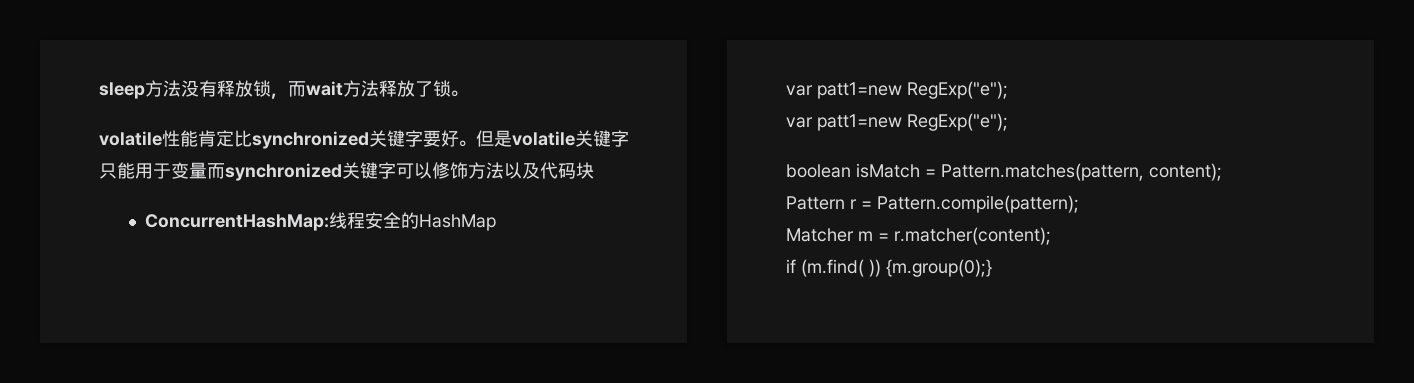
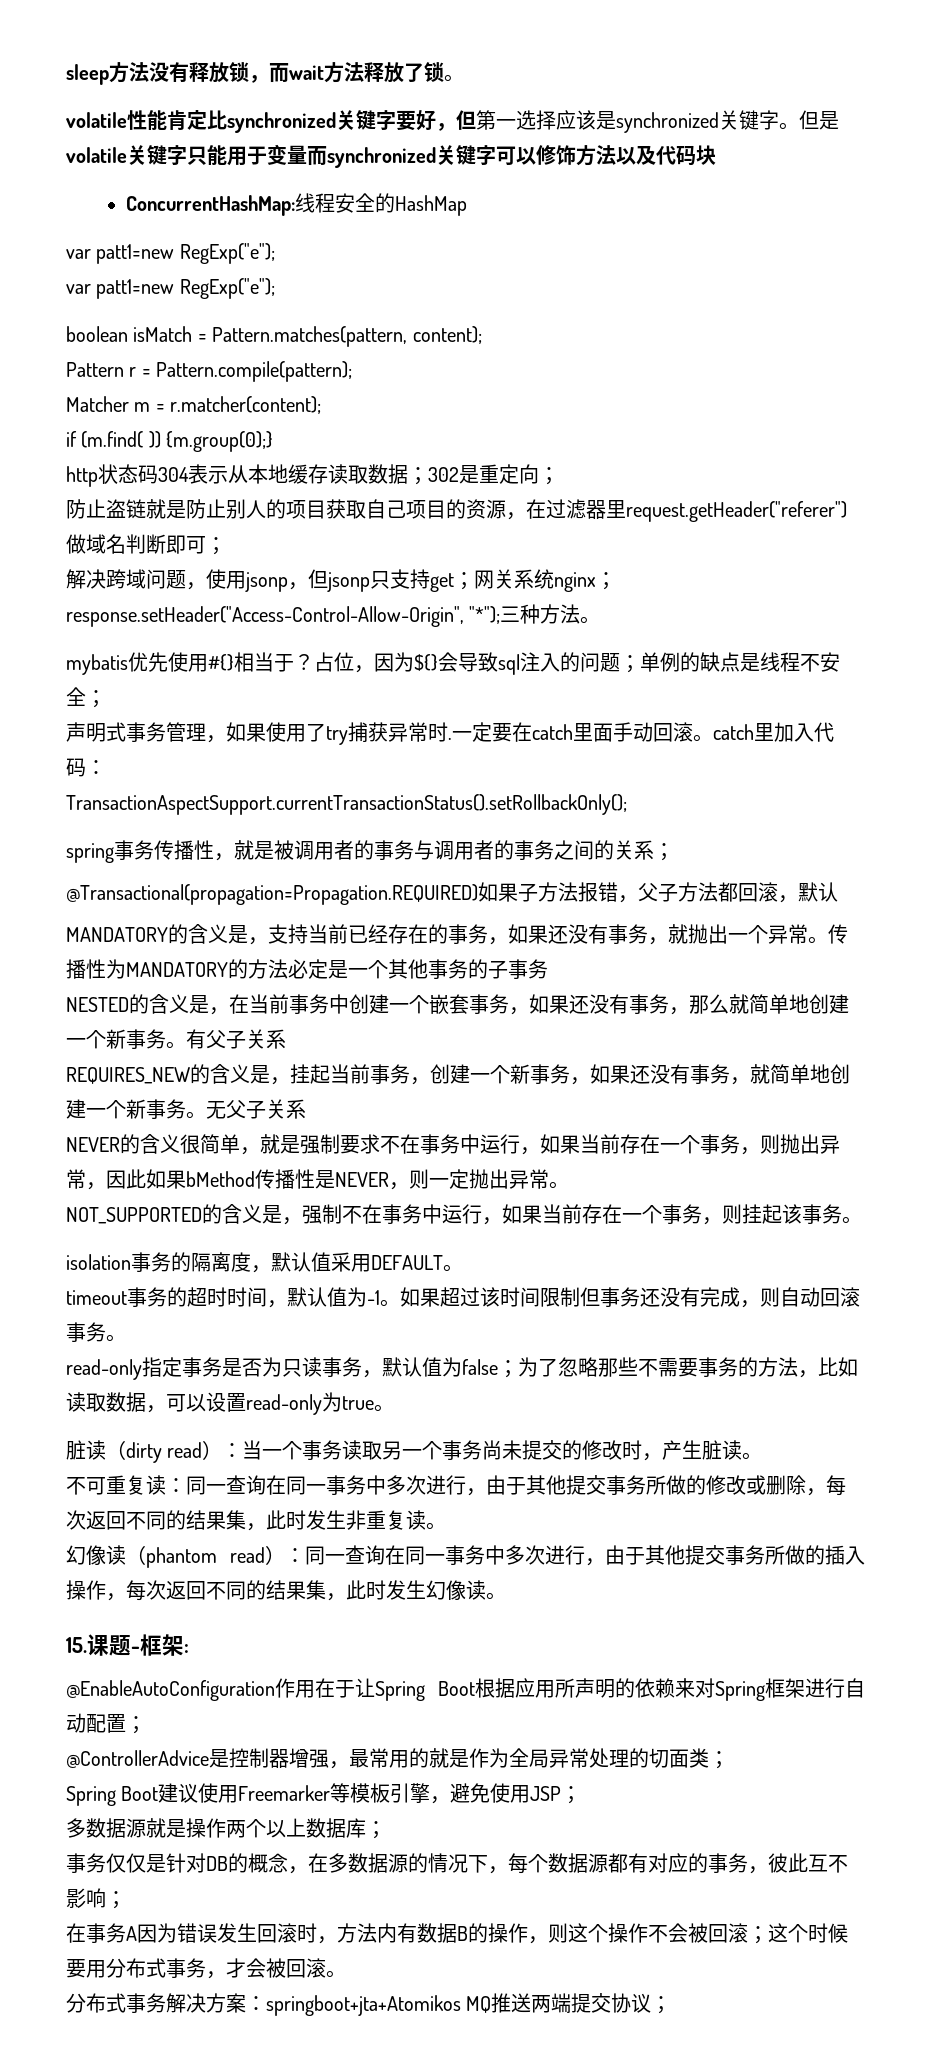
(459, 138) none -> [436,110,779,133] ，但第一选择应该是synchronized关键字
(992, 268) none -> [66,464,559,487] [66,499,847,522] [66,534,226,555] [66,569,616,592] [66,604,601,627] [66,652,840,675] [66,687,106,708] [66,722,834,745] [66,758,106,777] [66,794,627,815] [66,840,674,863] [66,882,838,905] [66,924,848,945] [66,959,548,979] [66,994,849,1015] [66,1029,286,1049] [66,1064,850,1085] [66,1099,306,1119] [66,1134,840,1155] [66,1169,569,1190] [66,1204,862,1225] [66,1252,463,1273] [66,1287,860,1308] [66,1322,126,1342] [66,1357,858,1380] [66,1392,394,1415] [66,1440,763,1463] [66,1475,846,1496] [66,1510,446,1531] [66,1545,865,1568] [66,1580,506,1601] [66,1634,189,1656] [66,1678,865,1701] [66,1713,146,1734] [66,1748,729,1769] [66,1783,582,1806] [66,1818,386,1839] [66,1853,848,1874] [66,1888,126,1909] [66,1923,848,1944] [66,1958,346,1979] [66,1993,672,2016] // http状态码304表示从本地缓存读取数据；302是重定向； // 防止盗链就是防止别人的项目获取自己项目的资源，在过滤器里request.getHeader("referer")做域名判断即可； // 解决跨域问题，使用jsonp，但jsonp只支持get；网关系统nginx；response.setHeader("Access-Control-Allow-Origin", "*");三种方法。 // mybatis优先使用#{}相当于？占位，因为${}会导致sql注入的问题；单例的缺点是线程不安全； // 声明式事务管理，如果使用了try捕获异常时.一定要在catch里面手动回滚。catch里加入代码： // TransactionAspectSupport.currentTransactionStatus().setRollbackOnly(); // spring事务传播性，就是被调用者的事务与调用者的事务之间的关系； // @Transactional(propagation=Propagation.REQUIRED)如果子方法报错，父子方法都回滚，默认 // MANDATORY的含义是，支持当前已经存在的事务，如果还没有事务，就抛出一个异常。传播性为MANDATORY的方法必定是一个其他事务的子事务 // NESTED的含义是，在当前事务中创建一个嵌套事务，如果还没有事务，那么就简单地创建一个新事务。有父子关系 // REQUIRES_NEW的含义是，挂起当前事务，创建一个新事务，如果还没有事务，就简单地创建一个新事务。无父子关系 // NEVER的含义很简单，就是强制要求不在事务中运行，如果当前存在一个事务，则抛出异常，因此如果bMethod传播性是NEVER，则一定抛出异常。 // NOT_SUPPORTED的含义是，强制不在事务中运行，如果当前存在一个事务，则挂起该事务。 // isolation事务的隔离度，默认值采用DEFAULT。 // timeout事务的超时时间，默认值为-1。如果超过该时间限制但事务还没有完成，则自动回滚事务。 // read-only指定事务是否为只读事务，默认值为false；为了忽略那些不需要事务的方法，比如读取数据，可以设置read-only为true。 // 脏读（dirty read）：当一个事务读取另一个事务尚未提交的修改时，产生脏读。 // 不可重复读：同一查询在同一事务中多次进行，由于其他提交事务所做的修改或删除，每次返回不同的结果集，此时发生非重复读。 // 幻像读（phantom read）：同一查询在同一事务中多次进行，由于其他提交事务所做的插入操作，每次返回不同的结果集，此时发生幻像读。 // 15.课题-框架: // @EnableAutoConfiguration作用在于让Spring Boot根据应用所声明的依赖来对Spring框架进行自动配置； // @ControllerAdvice是控制器增强，最常用的就是作为全局异常处理的切面类； // Spring Boot建议使用Freemarker等模板引擎，避免使用JSP； // 多数据源就是操作两个以上数据库； // 事务仅仅是针对DB的概念，在多数据源的情况下，每个数据源都有对应的事务，彼此互不影响； // 在事务A因为错误发生回滚时，方法内有数据B的操作，则这个操作不会被回滚；这个时候要用分布式事务，才会被回滚。 // 分布式事务解决方案：springboot+jta+Atomikos MQ推送两端提交协议；

